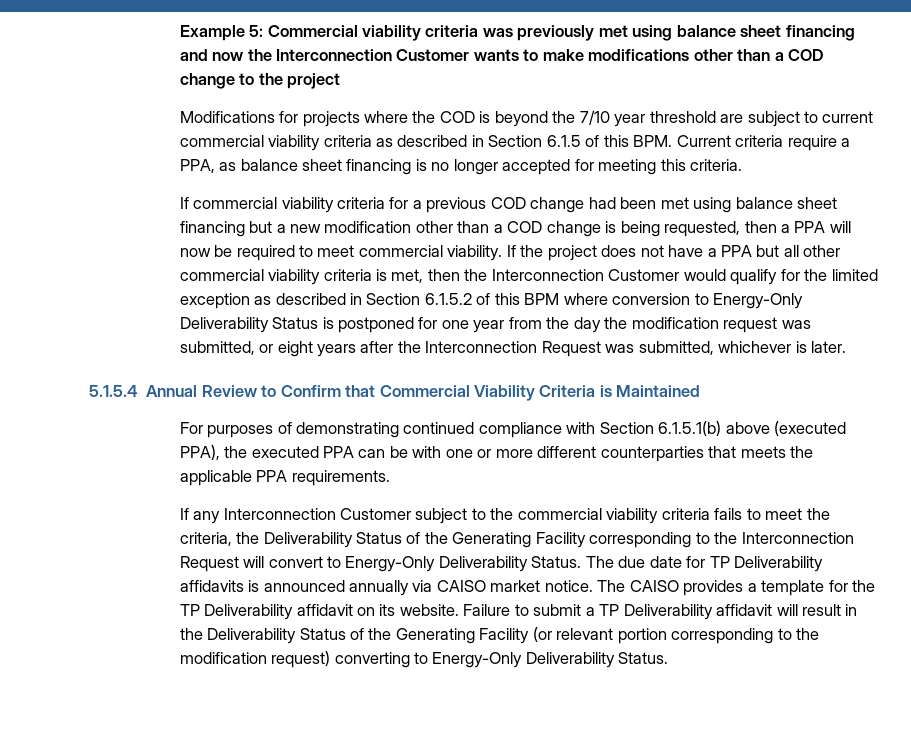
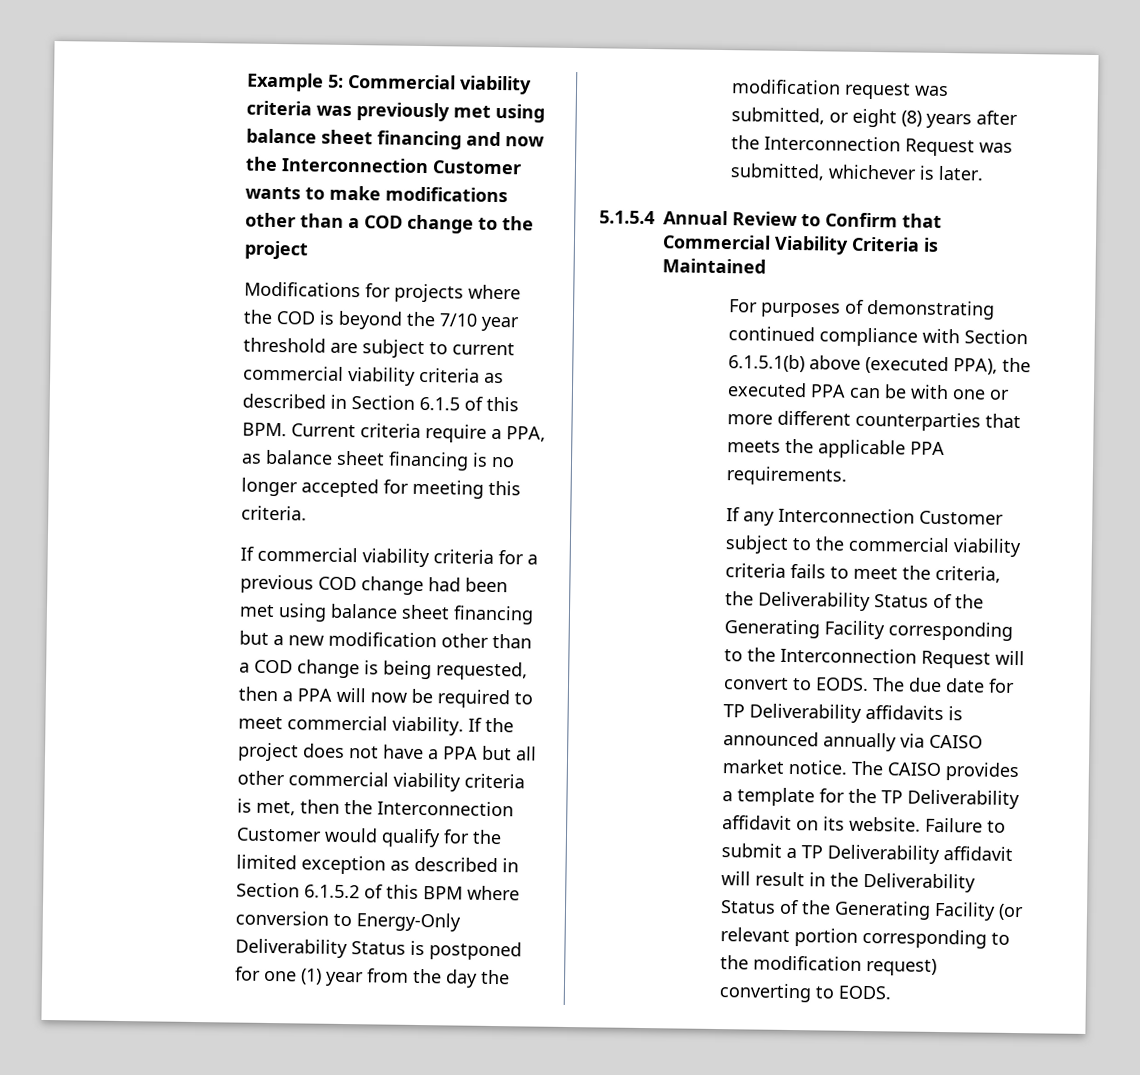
(469, 324) none -> [299,968,322,985] (1)
(313, 349) none -> [900,110,922,127] (8)
[345,556,582,572] Energy-Only Deliverability Status. -> [814,677,869,692] EODS.
[432,652,669,668] Energy-Only Deliverability Status. -> [837,985,891,1000] EODS.

